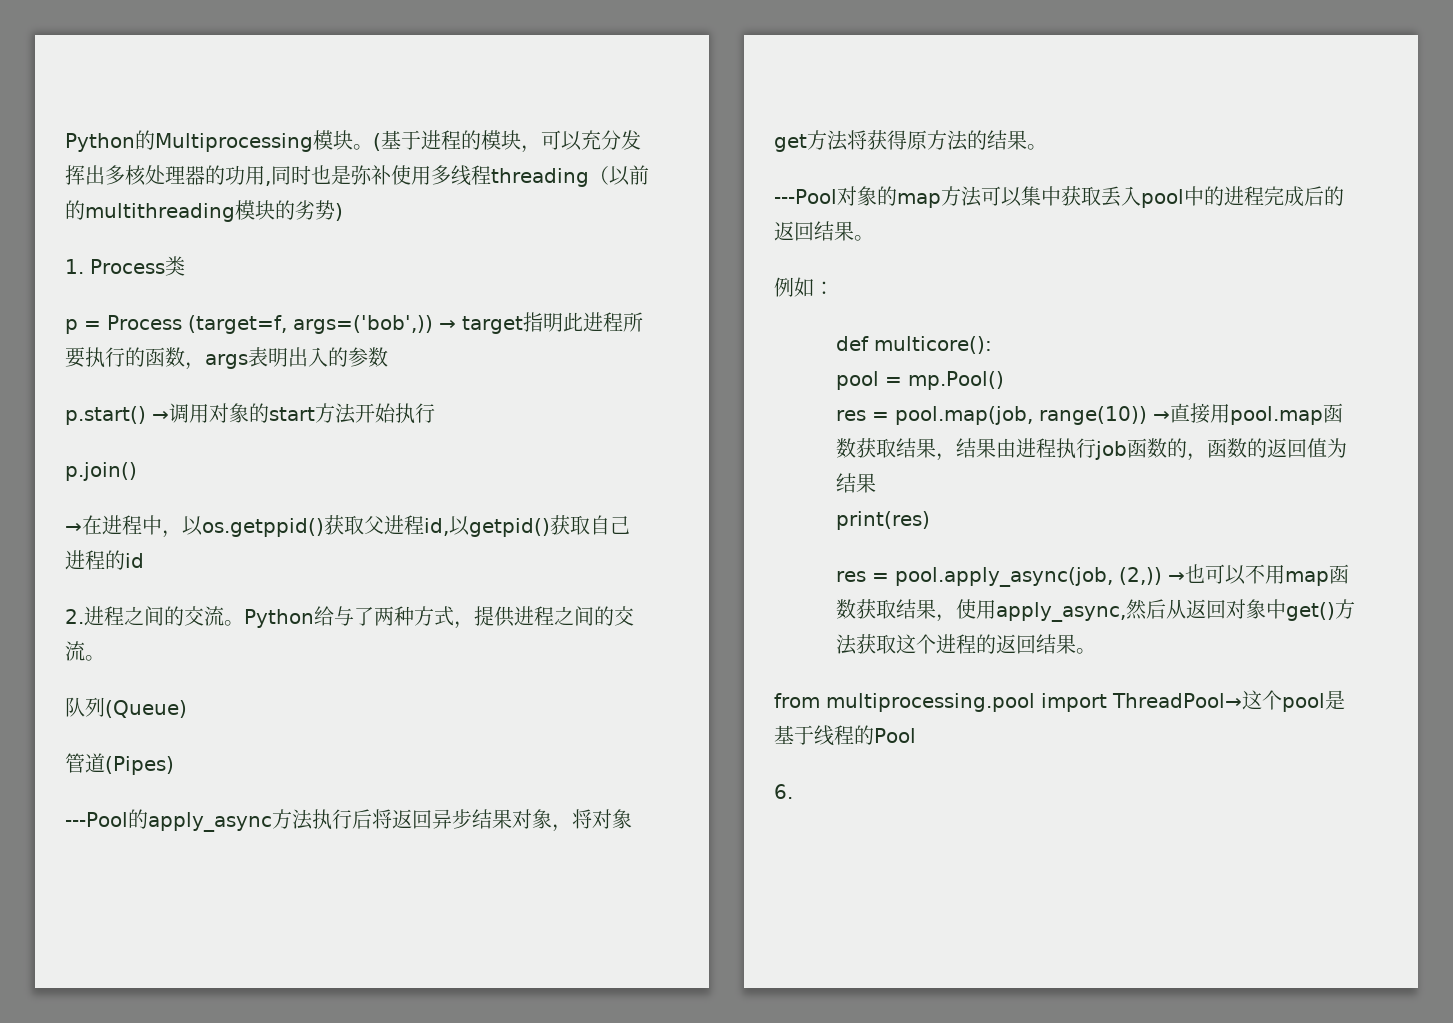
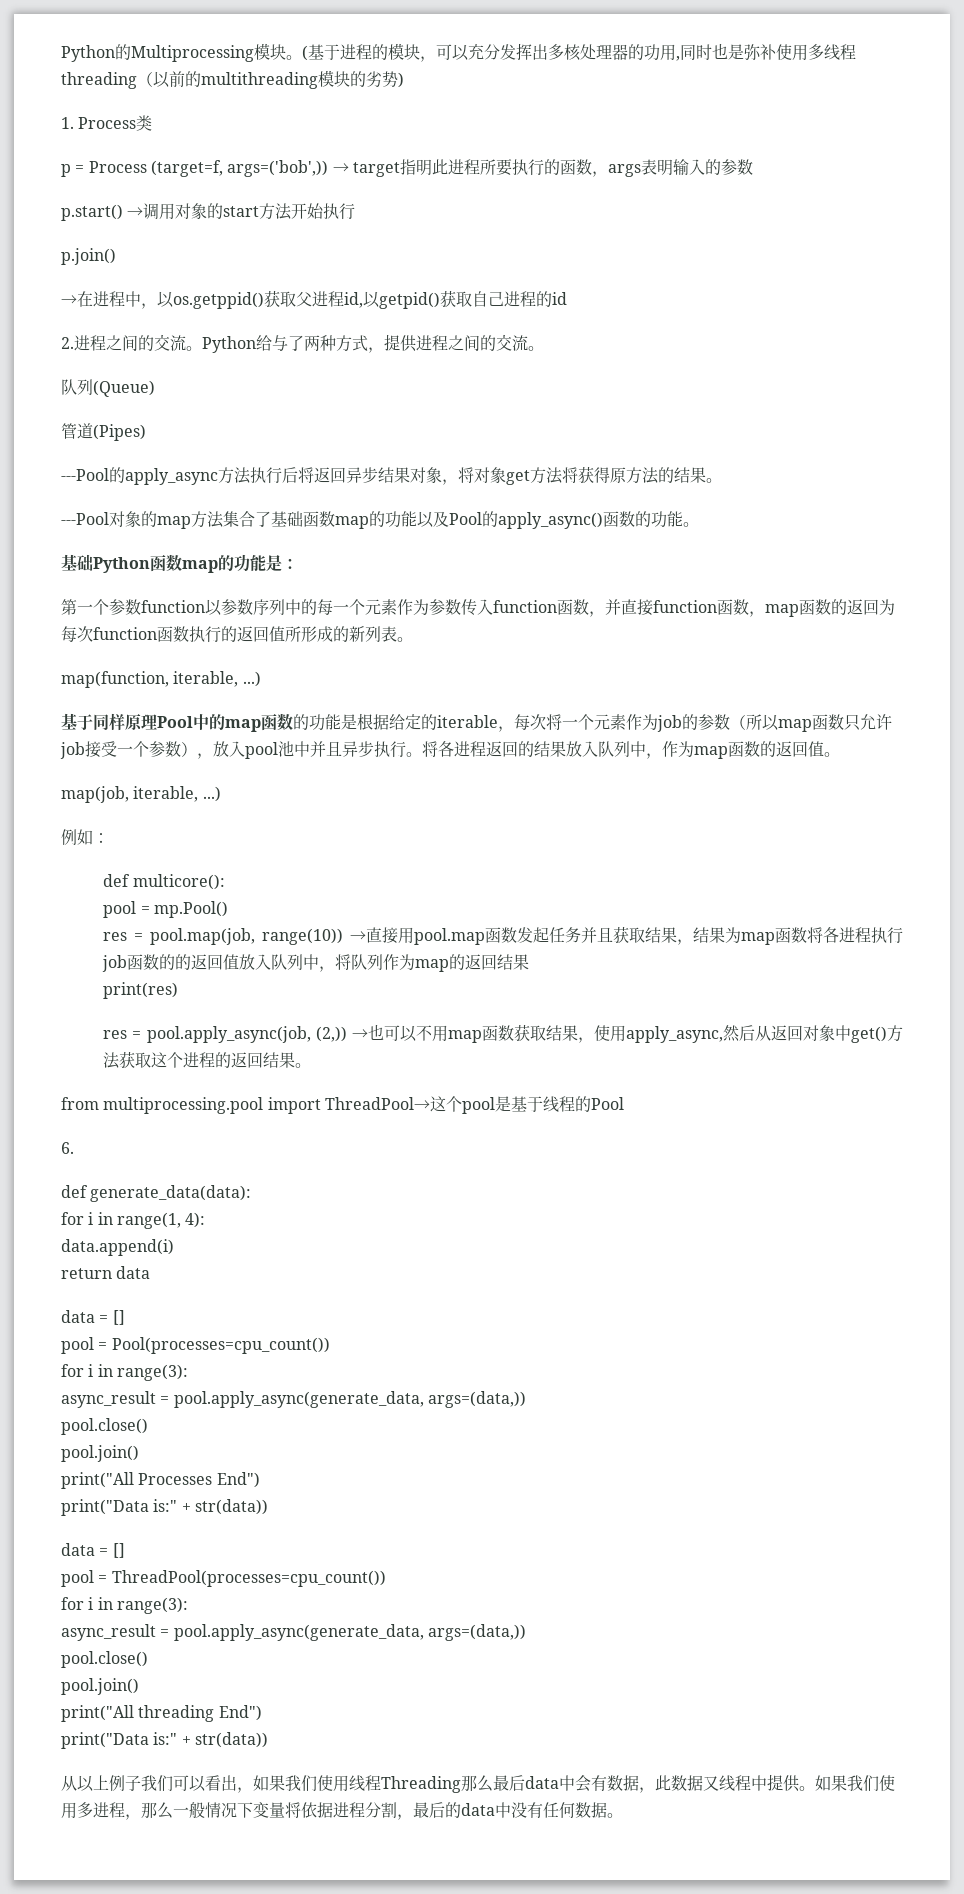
[288,347,308,367] 出 -> [672,159,689,175] 输
[980,186,1344,208] [774,221,874,241] 可以集中获取丢入pool中的进程完成后的返回结果。 -> [223,511,699,529] [61,554,298,573] [61,599,895,617] [61,626,413,643] [61,671,261,688] [61,713,892,732] [60,741,840,759] [61,786,221,803] 集合了基础函数map的功能以及Pool的apply_async()函数的功能。 // 基础Python函数map的功能是： // 第一个参数function以参数序列中的每一个元素作为参数传入function函数，并直接function函数，map函数的返回为每次function函数执行的返回值所形成的新列表。 // map(function, iterable, ...) // 基于同样原理Pool中的map函数的功能是根据给定的iterable，每次将一个元素作为job的参数（所以map函数只允许job接受一个参数），放入pool池中并且异步执行。将各进程返回的结果放入队列中，作为map函数的返回值。 // map(job, iterable, ...)
(856, 448) none -> [517,927,613,943] 发起任务并且
[995,438,1016,458] 由 -> [725,927,839,945] 为map函数将各
[1186,438,1347,461] ，函数的返回值为 -> [175,954,498,972] 的返回值放入队列中，将队列作为map的返回
(793, 791) none -> [61,1185,252,1202] [61,1212,206,1229] [61,1239,174,1256] [61,1266,151,1279] [61,1310,125,1325] [61,1337,330,1354] [61,1364,188,1381] [61,1391,526,1408] [61,1418,148,1435] [61,1445,139,1462] [61,1472,260,1489] [61,1499,268,1516] [61,1543,125,1558] [61,1570,386,1587] [61,1597,188,1614] [61,1624,526,1641] [61,1651,148,1668] [61,1678,139,1695] [61,1705,262,1722] [61,1732,268,1749] [61,1774,895,1793] [61,1802,623,1820] // def generate_data(data): // for i in range(1, 4): // data.append(i) // return data // data = [] // pool = Pool(processes=cpu_count()) // for i in range(3): // async_result = pool.apply_async(generate_data, args=(data,)) // pool.close() // pool.join() // print("All Processes End") // print("Data is:" + str(data)) // data = [] // pool = ThreadPool(processes=cpu_count()) // for i in range(3): // async_result = pool.apply_async(generate_data, args=(data,)) // pool.close() // pool.join() // print("All threading End") // print("Data is:" + str(data)) // 从以上例子我们可以看出，如果我们使用线程Threading那么最后data中会有数据，此数据又线程中提供。如果我们使用多进程，那么一般情况下变量将依据进程分割，最后的data中没有任何数据。

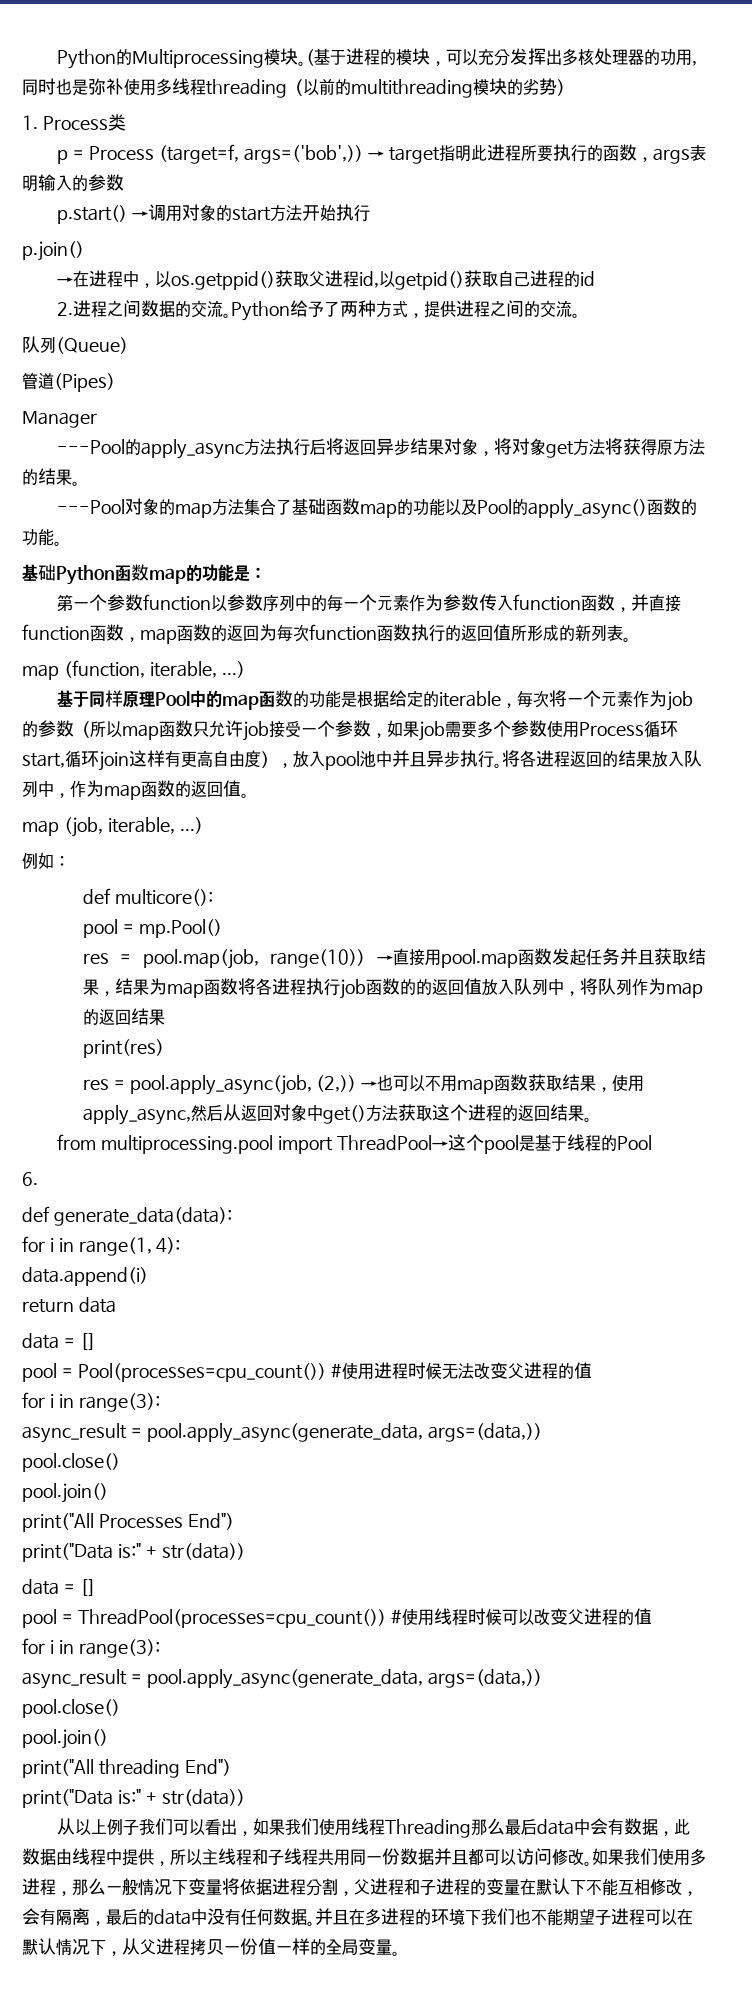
(138, 343) none -> [141,300,176,318] 数据
[272,335,288,351] 与 -> [308,301,325,318] 予
(146, 432) none -> [22,411,97,428] // Manager
[61,671,169,688] map(function, -> [22,660,145,680] map (function,
(181, 749) none -> [371,720,678,741] [22,750,261,771] ，如果job需要多个参数使用Process循环start,循环join这样有更高自由度
[61,786,129,803] map(job, -> [22,817,103,837] map (job,
(330, 1345) none -> [330,1362,592,1380] #使用进程时候无法改变父进程的值
(386, 1578) none -> [390,1608,652,1626] #使用线程时候可以改变父进程的值
[703,1776,719,1791] 又 -> [56,1848,72,1865] 由
(800, 1783) none -> [154,1848,584,1866] ，所以主线程和子线程共用同一份数据并且都可以访问修改
(413, 1817) none -> [354,1878,698,1896] [22,1908,106,1926] 父进程和子进程的变量在默认下不能互相修改，会有隔离，
(623, 1815) none -> [315,1908,693,1926] [22,1938,400,1956] 并且在多进程的环境下我们也不能期望子进程可以在默认情况下，从父进程拷贝一份值一样的全局变量。

